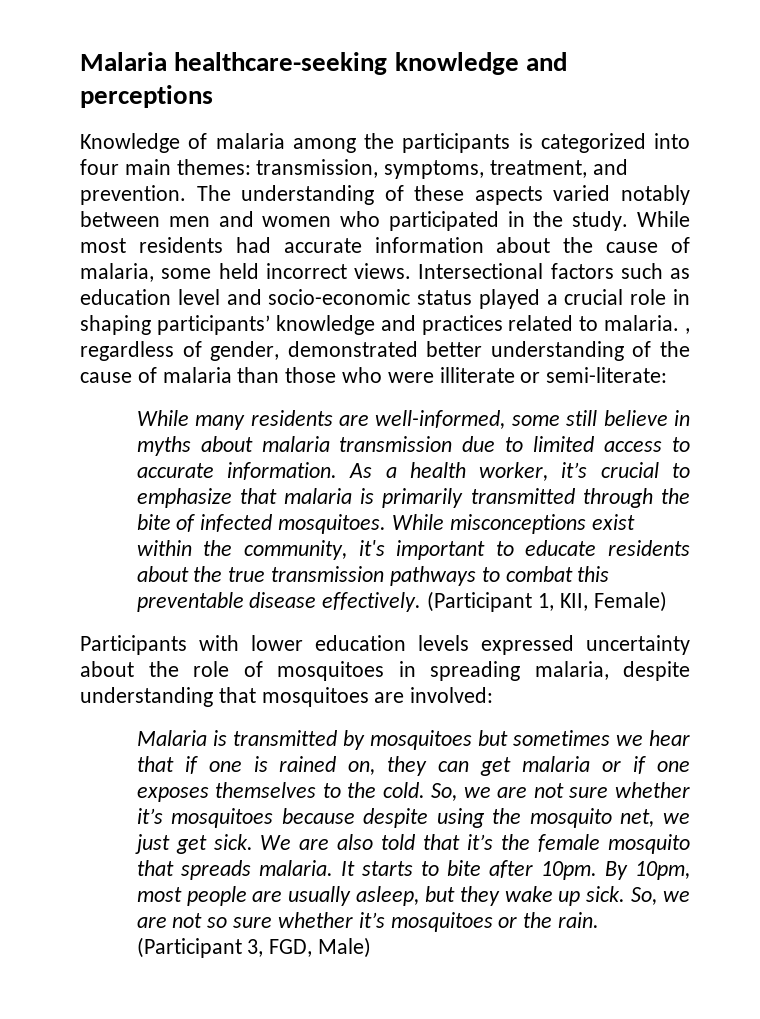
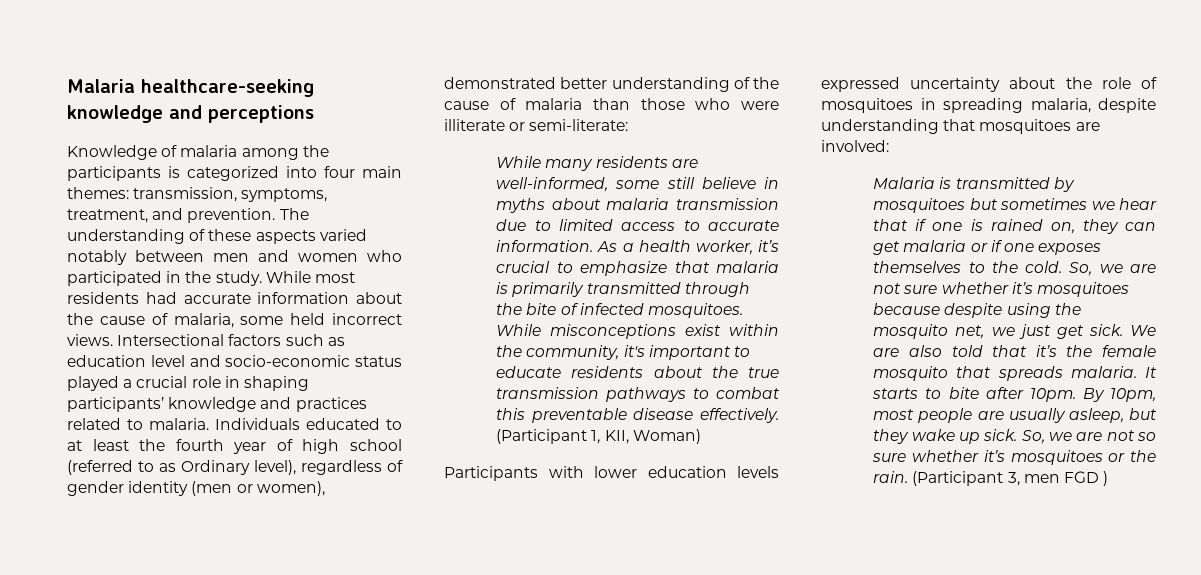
[685,328,690,334] [80,341,280,361] , regardless of gender, -> [215,418,402,430] [67,439,402,454] [67,460,403,475] [67,481,325,496] Individuals educated to at least the fourth year of high school (referred to as Ordinary level), regardless of gender identity (men or women),
[593,591,667,612] Female) -> [632,429,701,444] Woman)
[269,937,372,958] FGD, Male) -> [1023,471,1109,486] men FGD )

